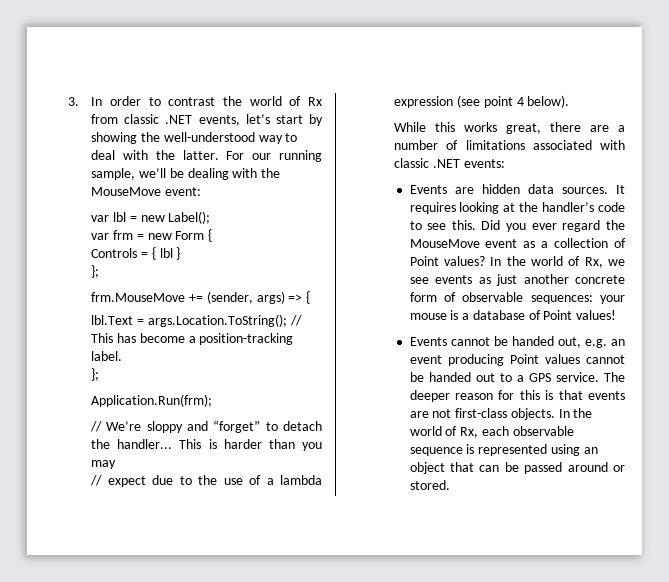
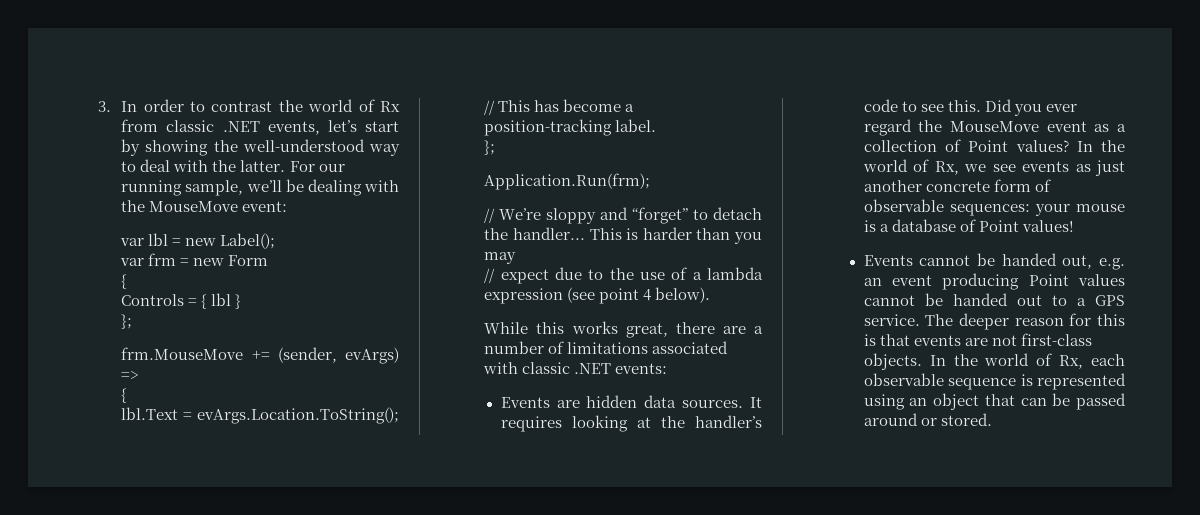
(205, 235) none -> (269, 260) //
[256,291,285,304] args) -> [345,347,399,364] evArgs)
(303, 298) none -> (140, 375) //
[147,314,287,327] args.Location.ToString(); -> [196,407,399,424] evArgs.Location.ToString();

